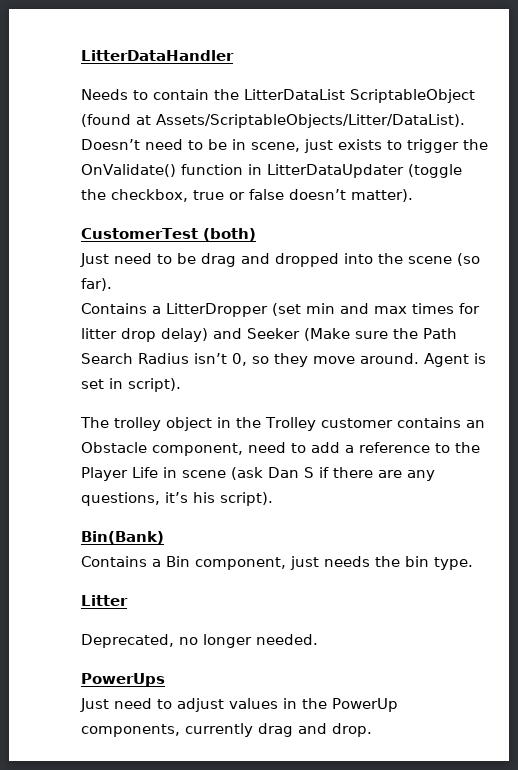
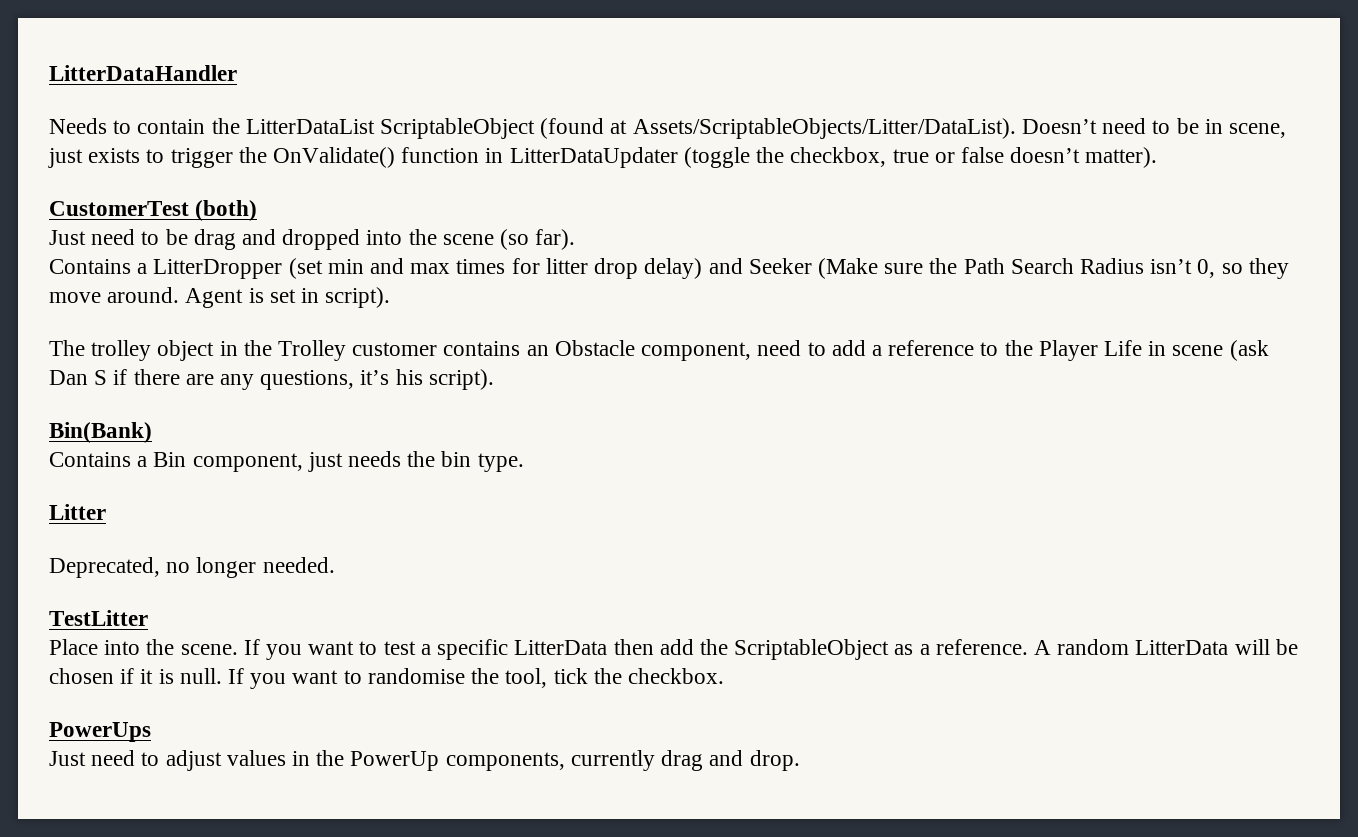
(318, 639) none -> [49,610,148,626] [49,639,1298,660] [49,668,724,689] // TestLitter // Place into the scene. If you want to test a specific LitterData then add the ScriptableObject as a reference. A random LitterData will be chosen if it is null. If you want to randomise the tool, tick the checkbox.

